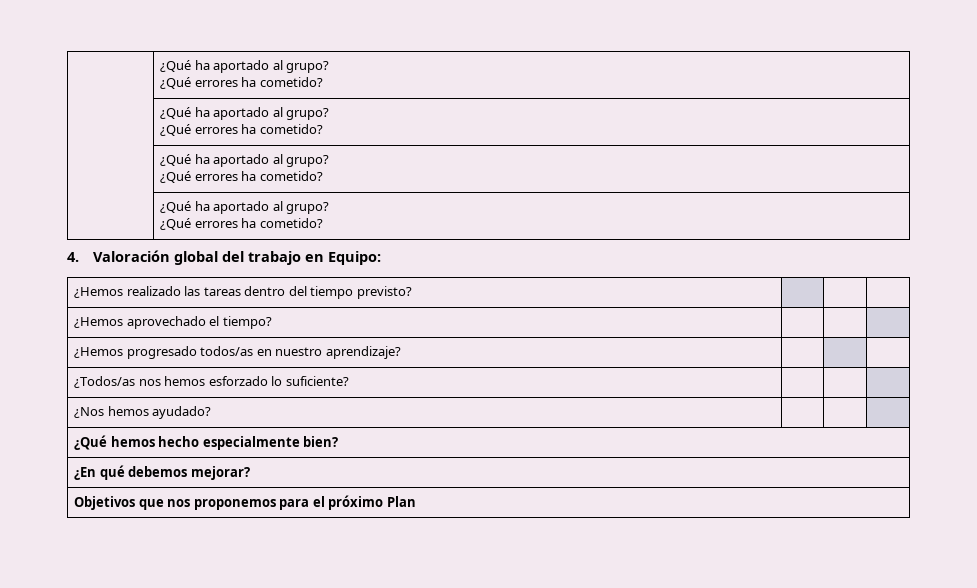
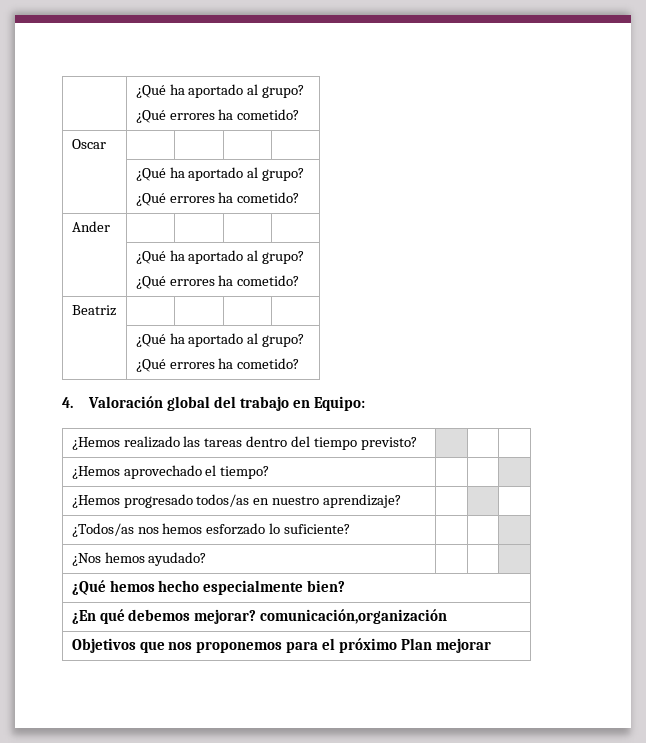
[160,60,330,73] [160,77,323,89] [160,107,330,120] [160,124,323,136] [160,154,330,167] [160,171,323,183] | ¿Qué ha aportado al grupo? // ¿Qué errores ha cometido? // | ¿Qué ha aportado al grupo? // ¿Qué errores ha cometido? // | ¿Qué ha aportado al grupo? // ¿Qué errores ha cometido? -> [135,84,305,98] [135,109,300,123] [71,139,106,149] [135,167,305,181] [135,192,300,206] [71,221,110,232] [135,250,305,264] [135,275,300,289] [71,305,116,316] | ¿Qué ha aportado al grupo? // ¿Qué errores ha cometido? // Oscar | | | | // | ¿Qué ha aportado al grupo? // ¿Qué errores ha cometido? // Ander | | | | // | ¿Qué ha aportado al grupo? // ¿Qué errores ha cometido? // Beatriz | | | |
(250, 473) none -> [260,609,448,624] comunicación,organización
(416, 501) none -> [435,638,491,653] mejorar

